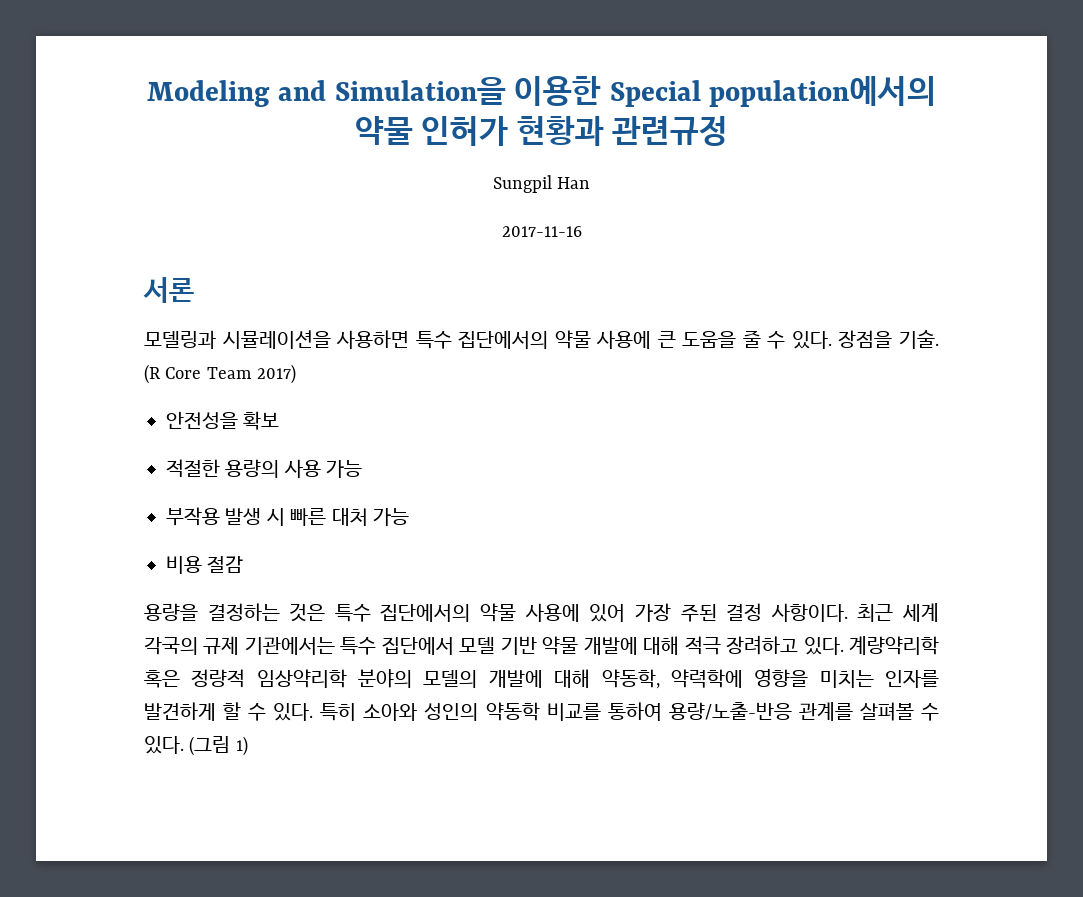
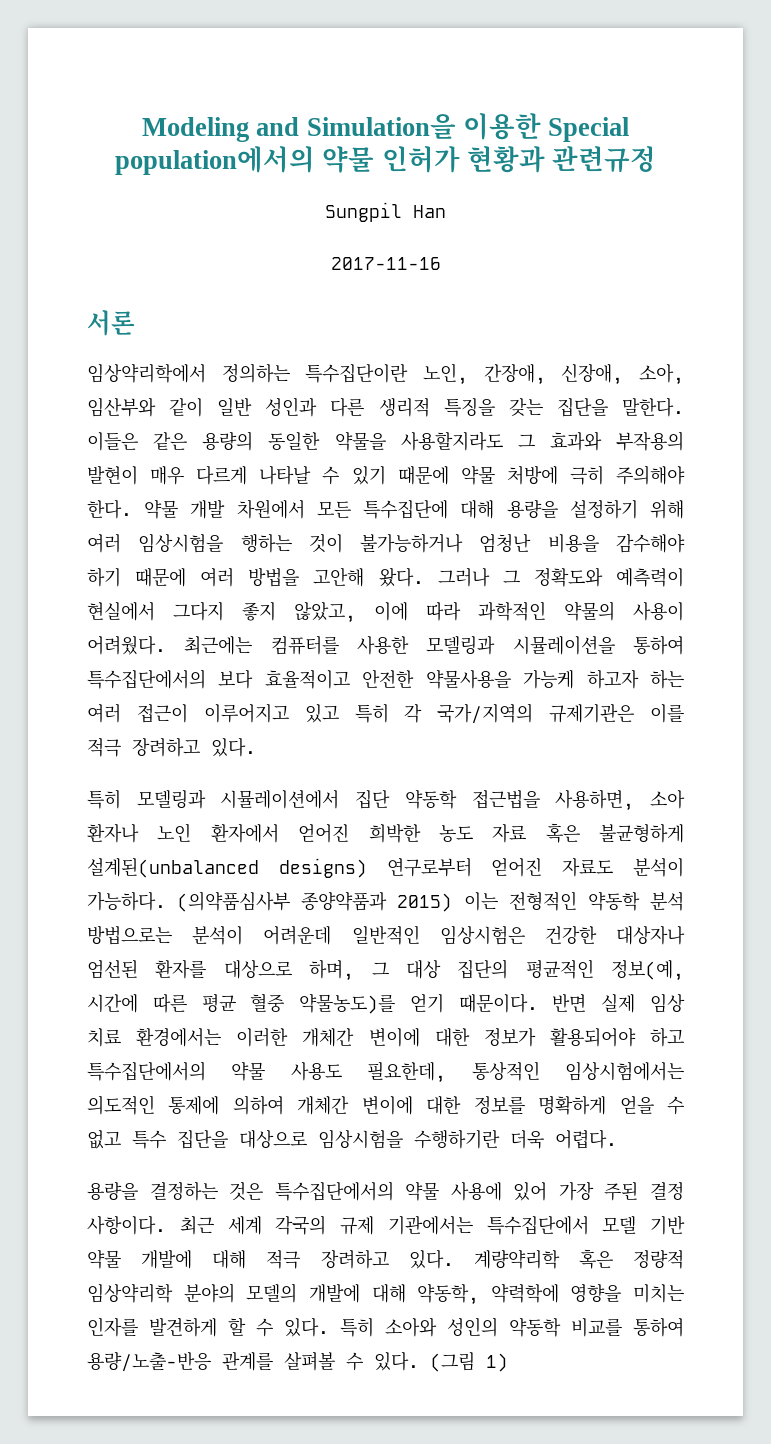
[144,330,940,349] [144,364,297,384] [166,411,280,430] [166,459,363,478] [166,507,409,526] [166,556,244,574] 모델링과 시뮬레이션을 사용하면 특수 집단에서의 약물 사용에 큰 도움을 줄 수 있다. 장점을 기술. (R Core Team 2017) // 안전성을 확보 // 적절한 용량의 사용 가능 // 부작용 발생 시 빠른 대처 가능 // 비용 절감 -> [87,363,684,385] [87,397,684,417] [87,431,684,451] [87,465,686,485] [87,499,684,519] [87,533,685,553] [87,567,684,587] [87,601,684,623] [87,635,684,655] [87,669,685,689] [87,703,684,724] [87,737,256,757] [87,789,685,811] [87,823,684,843] [87,857,684,878] [87,891,684,912] [87,925,685,945] [87,959,684,981] [87,993,685,1014] [87,1028,684,1047] [87,1061,684,1083] [87,1095,685,1115] [87,1129,617,1149] 임상약리학에서 정의하는 특수집단이란 노인, 간장애, 신장애, 소아, 임산부와 같이 일반 성인과 다른 생리적 특징을 갖는 집단을 말한다. 이들은 같은 용량의 동일한 약물을 사용할지라도 그 효과와 부작용의 발현이 매우 다르게 나타날 수 있기 때문에 약물 처방에 극히 주의해야 한다. 약물 개발 차원에서 모든 특수집단에 대해 용량을 설정하기 위해 여러 임상시험을 행하는 것이 불가능하거나 엄청난 비용을 감수해야 하기 때문에 여러 방법을 고안해 왔다. 그러나 그 정확도와 예측력이 현실에서 그다지 좋지 않았고, 이에 따라 과학적인 약물의 사용이 어려웠다. 최근에는 컴퓨터를 사용한 모델링과 시뮬레이션을 통하여 특수집단에서의 보다 효율적이고 안전한 약물사용을 가능케 하고자 하는 여러 접근이 이루어지고 있고 특히 각 국가/지역의 규제기관은 이를 적극 장려하고 있다. // 특히 모델링과 시뮬레이션에서 집단 약동학 접근법을 사용하면, 소아 환자나 노인 환자에서 얻어진 희박한 농도 자료 혹은 불균형하게 설계된(unbalanced designs) 연구로부터 얻어진 자료도 분석이 가능하다. (의약품심사부 종양약품과 2015) 이는 전형적인 약동학 분석 방법으로는 분석이 어려운데 일반적인 임상시험은 건강한 대상자나 엄선된 환자를 대상으로 하며, 그 대상 집단의 평균적인 정보(예, 시간에 따른 평균 혈중 약물농도)를 얻기 때문이다. 반면 실제 임상 치료 환경에서는 이러한 개체간 변이에 대한 정보가 활용되어야 하고 특수집단에서의 약물 사용도 필요한데, 통상적인 임상시험에서는 의도적인 통제에 의하여 개체간 변이에 대한 정보를 명확하게 얻을 수 없고 특수 집단을 대상으로 임상시험을 수행하기란 더욱 어렵다.
[334,604,471,622] 특수 집단에서의 -> [274,1181,394,1201] 특수집단에서의
[340,637,454,655] 특수 집단에서 -> [486,1216,589,1235] 특수집단에서

